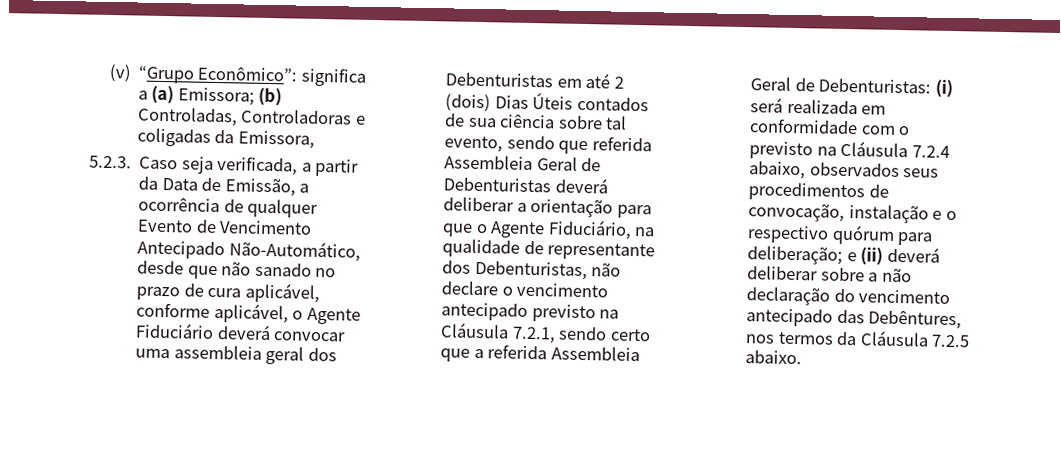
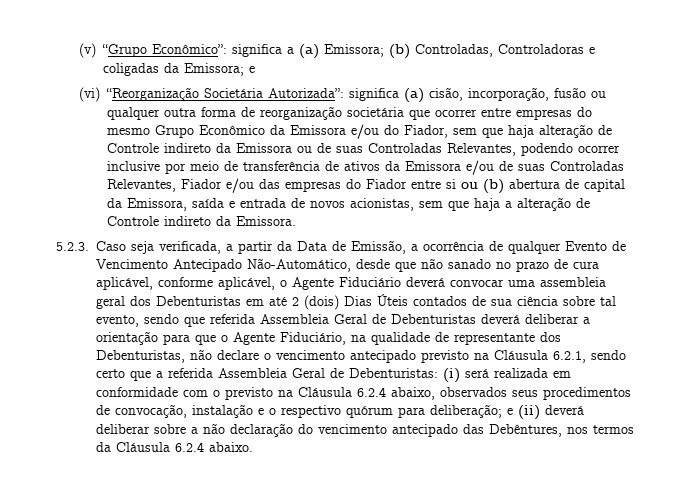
[237,130,315,149] Emissora, -> [183,63,255,76] [78,87,606,103] [106,106,592,120] [106,124,612,139] [106,143,620,156] [106,160,624,175] [106,178,625,194] [106,197,590,211] [106,216,296,226] Emissora; e // (vi) “Reorganização Societária Autorizada”: significa (a) cisão, incorporação, fusão ou qualquer outra forma de reorganização societária que ocorrer entre empresas do mesmo Grupo Econômico da Emissora e/ou do Fiador, sem que haja alteração de Controle indireto da Emissora ou de suas Controladas Relevantes, podendo ocorrer inclusive por meio de transferência de ativos da Emissora e/ou de suas Controladas Relevantes, Fiador e/ou das empresas do Fiador entre si ou (b) abertura de capital da Emissora, saída e entrada de novos acionistas, sem que haja a alteração de Controle indireto da Emissora.
[511,326,556,344] 7.2.1, -> [553,351,586,363] 6.2.1,
[911,145,950,158] 7.2.4 -> [357,387,386,397] 6.2.4
[931,334,971,348] 7.2.5 -> [175,442,204,452] 6.2.4

